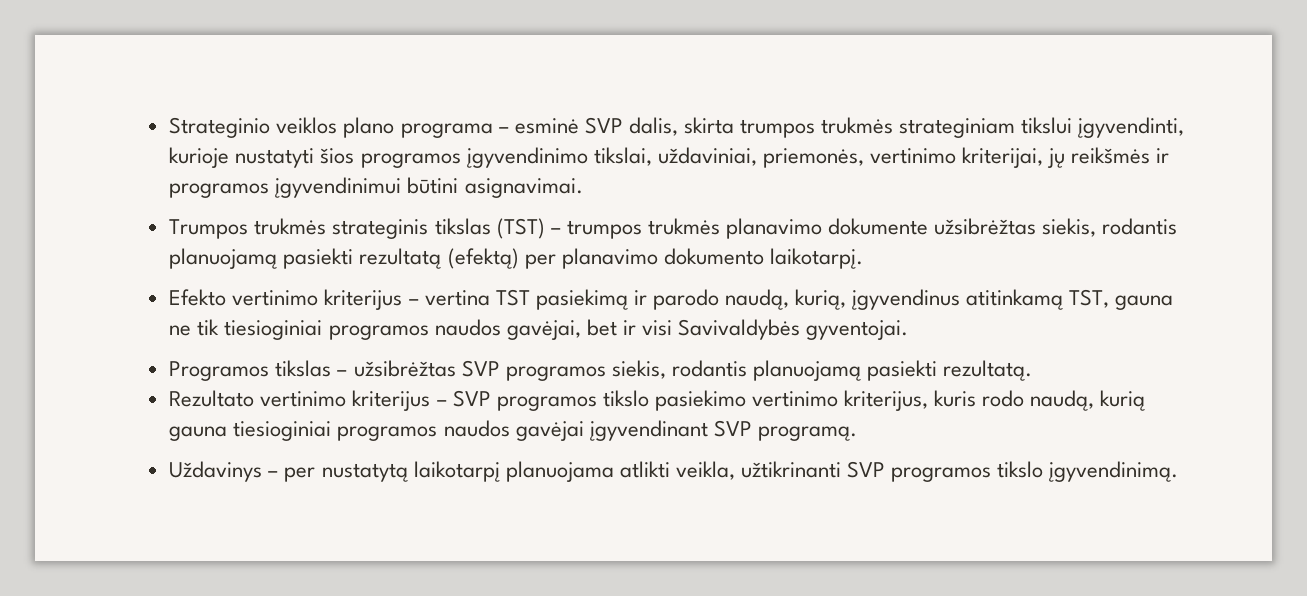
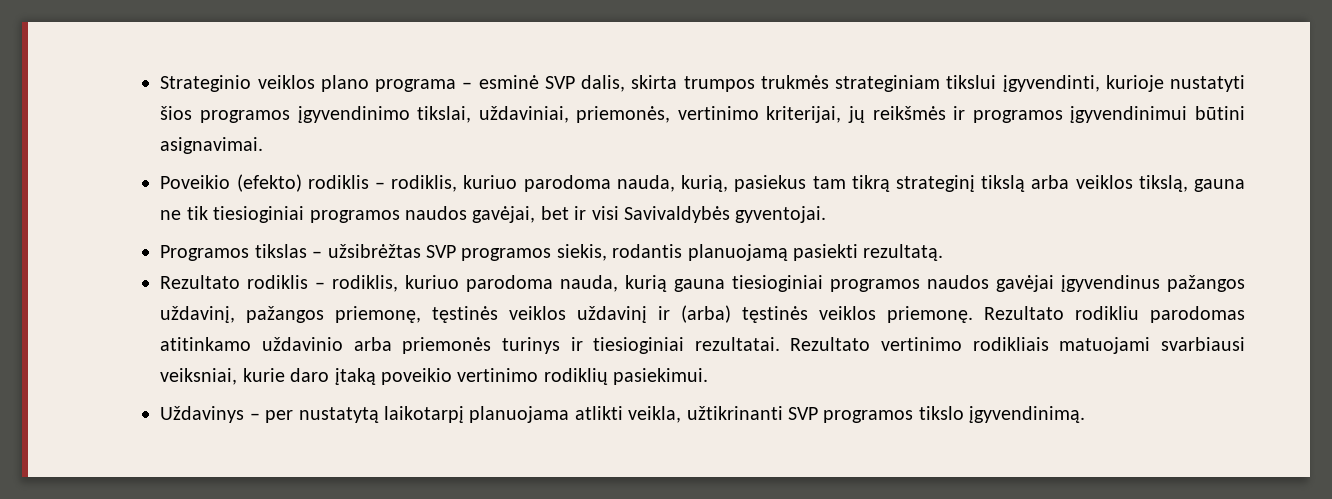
[169,218,1178,239] [169,248,863,269] [169,289,1110,310] Trumpos trukmės strateginis tikslas (TST) – trumpos trukmės planavimo dokumente užsibrėžtas siekis, rodantis planuojamą pasiekti rezultatą (efektą) per planavimo dokumento laikotarpį. // Efekto vertinimo kriterijus – vertina TST pasiekimą ir parodo naudą, kurią, įgyvendinus atitinkamą TST, -> [160,174,1188,192] Poveikio (efekto) rodiklis – rodiklis, kuriuo parodoma nauda, kurią, pasiekus tam tikrą strateginį tikslą arba veiklos tikslą,
[260,390,1095,411] vertinimo kriterijus – SVP programos tikslo pasiekimo vertinimo kriterijus, kuris rodo naudą, -> [247,275,619,292] rodiklis – rodiklis, kuriuo parodoma nauda,
[589,420,857,441] įgyvendinant SVP programą. -> [1061,275,1245,292] [160,305,1245,323] [160,337,1245,354] [160,368,709,385] įgyvendinus pažangos uždavinį, pažangos priemonę, tęstinės veiklos uždavinį ir (arba) tęstinės veiklos priemonę. Rezultato rodikliu parodomas atitinkamo uždavinio arba priemonės turinys ir tiesioginiai rezultatai. Rezultato vertinimo rodikliais matuojami svarbiausi veiksniai, kurie daro įtaką poveikio vertinimo rodiklių pasiekimui.

